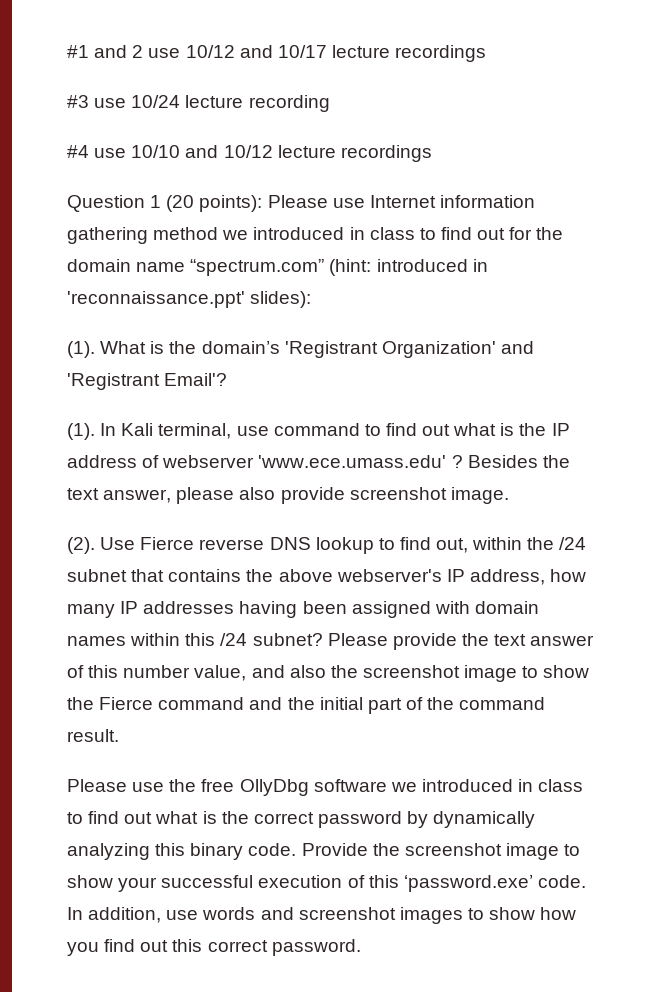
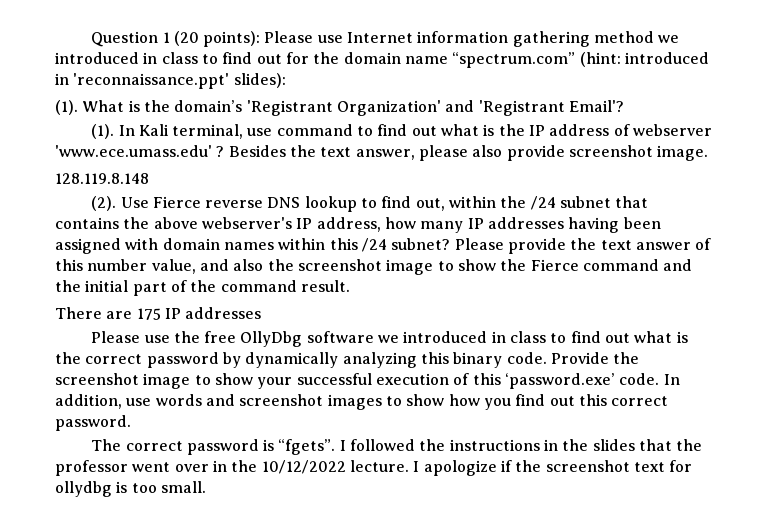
[67,45,487,62] [67,95,330,112] [67,145,432,162] #1 and 2 use 10/12 and 10/17 lecture recordings // #3 use 10/24 lecture recording // #4 use 10/10 and 10/12 lecture recordings // -> (91, 39) none
(509, 495) none -> [55,173,149,184] // 128.119.8.148
(119, 735) none -> [55,307,262,320] // There are 175 IP addresses
(361, 947) none -> [91,439,703,455] [55,460,693,476] [55,481,206,497] // The correct password is “fgets”. I followed the instructions in the slides that the professor went over in the 10/12/2022 lecture. I apologize if the screenshot text for ollydbg is too small.

